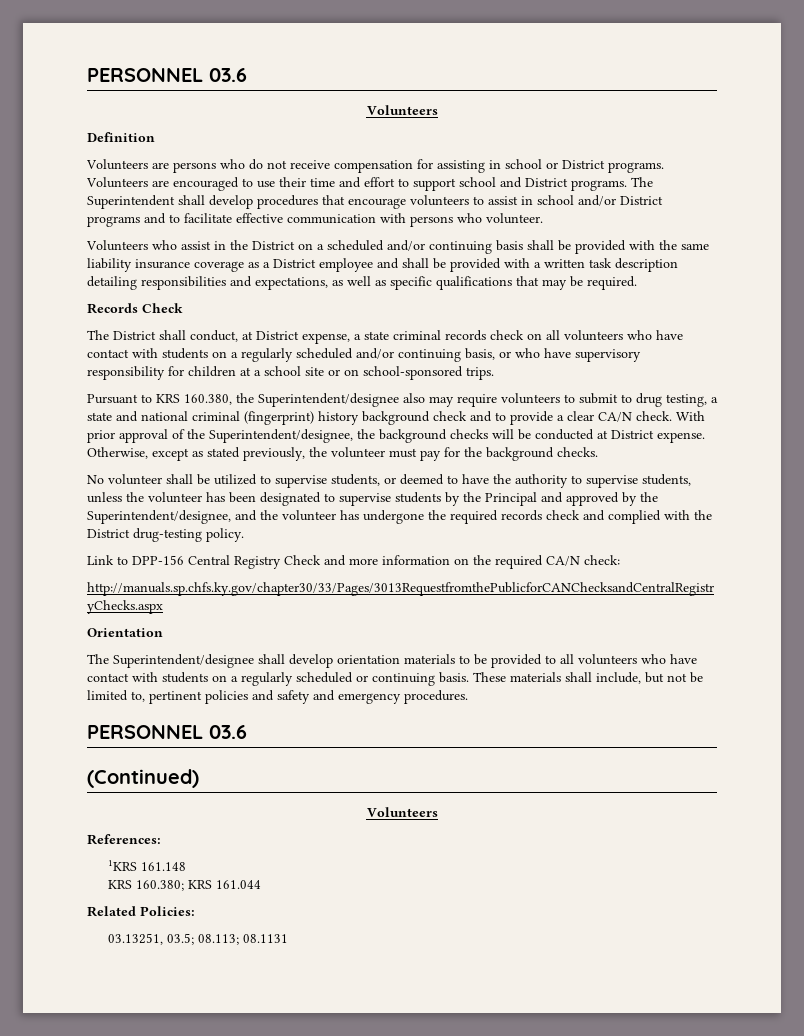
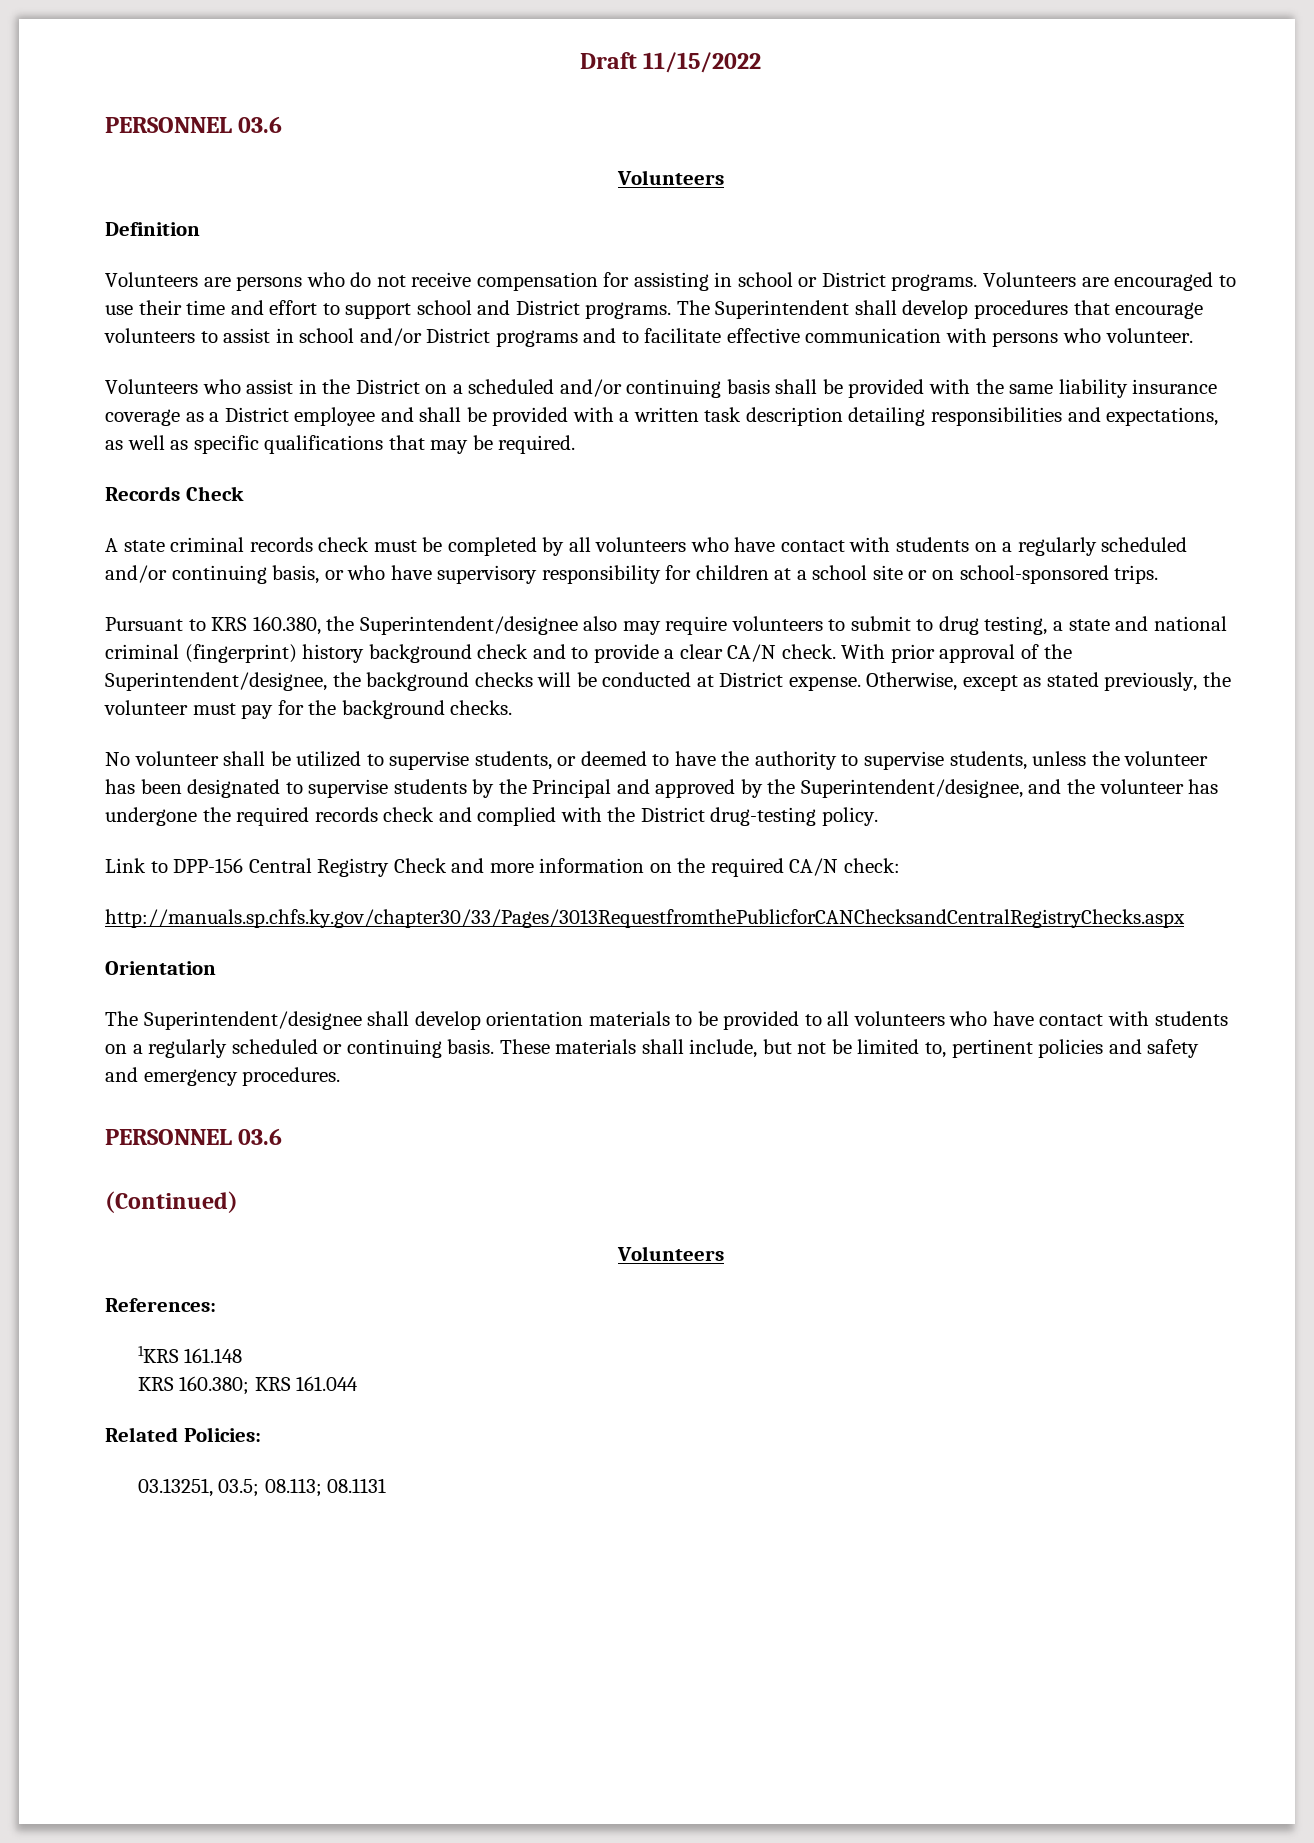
(87, 75) none -> [579,52,762,73] Draft 11/15/2022 //
[87,330,542,344] The District shall conduct, at District expense, a state criminal records check on -> [105,537,565,556] A state criminal records check must be completed by

